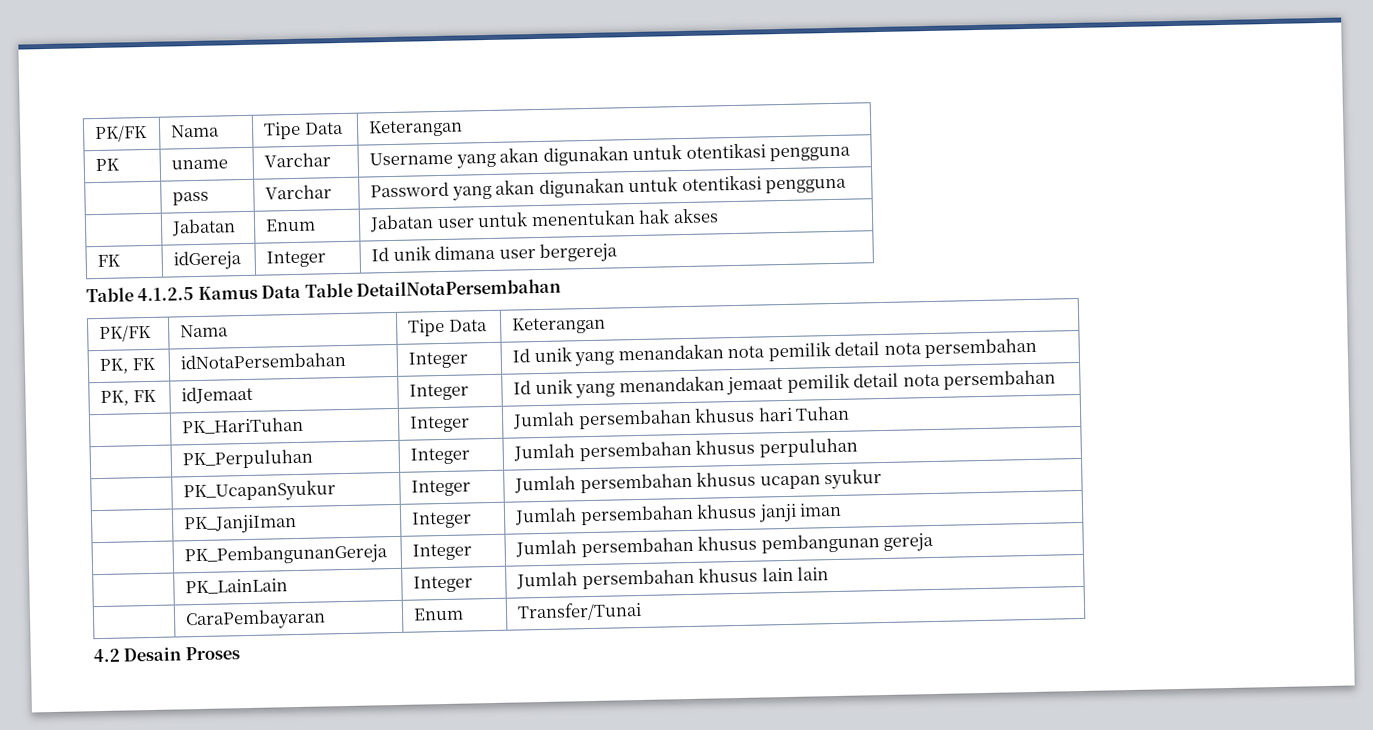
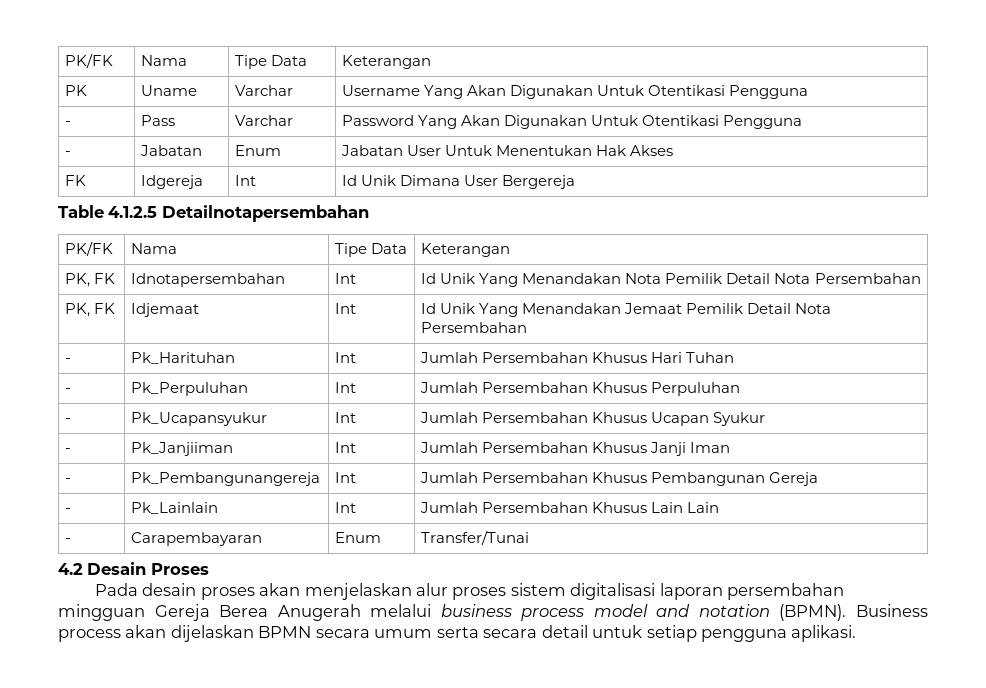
[171,159,229,170] uname -> [141,85,198,96] Uname
[455,143,852,169] [172,191,210,206] [265,184,333,200] [370,175,848,201] [171,218,237,237] [265,218,317,232] [369,208,719,233] [97,254,122,267] [173,250,243,271] [266,250,327,268] [371,242,619,263] [86,278,562,303] yang akan digunakan untuk otentikasi pengguna // | pass | Varchar | Password yang akan digunakan untuk otentikasi pengguna // | Jabatan | Enum | Jabatan user untuk menentukan hak akses // FK | idGereja | Integer | Id unik dimana user bergereja // Table 4.1.2.5 Kamus Data Table DetailNotaPersembahan -> [424,85,809,99] [65,121,72,126] [141,115,176,126] [235,115,294,126] [342,115,803,129] [65,151,72,156] [140,145,203,156] [235,145,282,156] [341,145,674,156] [65,175,87,186] [141,175,204,189] [235,175,257,186] [342,175,576,189] [58,205,369,222] Yang Akan Digunakan Untuk Otentikasi Pengguna // - | Pass | Varchar | Password Yang Akan Digunakan Untuk Otentikasi Pengguna // - | Jabatan | Enum | Jabatan User Untuk Menentukan Hak Akses // FK | Idgereja | Int | Id Unik Dimana User Bergereja // Table 4.1.2.5 Detailnotapersembahan
[180,351,347,370] [408,351,470,369] [512,337,1038,367] [100,389,157,406] [181,385,254,405] [409,383,470,401] [513,369,1057,399] [182,416,305,435] [409,415,471,433] [512,405,851,430] [182,448,314,470] [410,447,471,465] [513,437,858,462] [183,480,337,503] [411,479,472,497] [514,469,883,494] [183,513,298,535] [411,511,473,529] [514,502,843,526] [184,543,389,567] [412,543,473,561] [515,532,935,558] [185,578,289,595] [413,575,474,593] [516,566,830,590] [185,608,327,631] idNotaPersembahan | Integer | Id unik yang menandakan nota pemilik detail nota persembahan // PK, FK | idJemaat | Integer | Id unik yang menandakan jemaat pemilik detail nota persembahan // | PK_HariTuhan | Integer | Jumlah persembahan khusus hari Tuhan // | PK_Perpuluhan | Integer | Jumlah persembahan khusus perpuluhan // | PK_UcapanSyukur | Integer | Jumlah persembahan khusus ucapan syukur // | PK_JanjiIman | Integer | Jumlah persembahan khusus janji iman // | PK_PembangunanGereja | Integer | Jumlah persembahan khusus pembangunan gereja // | PK_LainLain | Integer | Jumlah persembahan khusus lain lain // | CaraPembayaran -> [131,273,286,287] [335,273,357,284] [421,273,921,287] [65,303,116,317] [131,303,200,317] [335,303,357,314] [421,303,832,317] [421,322,528,333] [65,358,72,363] [131,352,236,364] [335,352,357,363] [420,352,735,363] [65,388,72,393] [131,382,249,396] [335,382,357,393] [420,382,741,396] [65,418,72,423] [131,412,268,426] [335,412,357,423] [420,412,766,426] [65,448,72,453] [131,442,234,456] [335,442,357,453] [420,442,731,456] [65,478,72,483] [131,472,321,486] [335,472,357,483] [420,472,819,486] [65,508,72,513] [131,502,219,514] [335,502,357,513] [420,502,720,513] [65,538,72,543] [131,532,263,546] Idnotapersembahan | Int | Id Unik Yang Menandakan Nota Pemilik Detail Nota Persembahan // PK, FK | Idjemaat | Int | Id Unik Yang Menandakan Jemaat Pemilik Detail Nota Persembahan // - | Pk_Harituhan | Int | Jumlah Persembahan Khusus Hari Tuhan // - | Pk_Perpuluhan | Int | Jumlah Persembahan Khusus Perpuluhan // - | Pk_Ucapansyukur | Int | Jumlah Persembahan Khusus Ucapan Syukur // - | Pk_Janjiiman | Int | Jumlah Persembahan Khusus Janji Iman // - | Pk_Pembangunangereja | Int | Jumlah Persembahan Khusus Pembangunan Gereja // - | Pk_Lainlain | Int | Jumlah Persembahan Khusus Lain Lain // - | Carapembayaran
(240, 653) none -> [94,583,845,600] [58,604,928,621] [58,625,857,642] // Pada desain proses akan menjelaskan alur proses sistem digitalisasi laporan persembahan mingguan Gereja Berea Anugerah melalui business process model and notation (BPMN). Business process akan dijelaskan BPMN secara umum serta secara detail untuk setiap pengguna aplikasi.

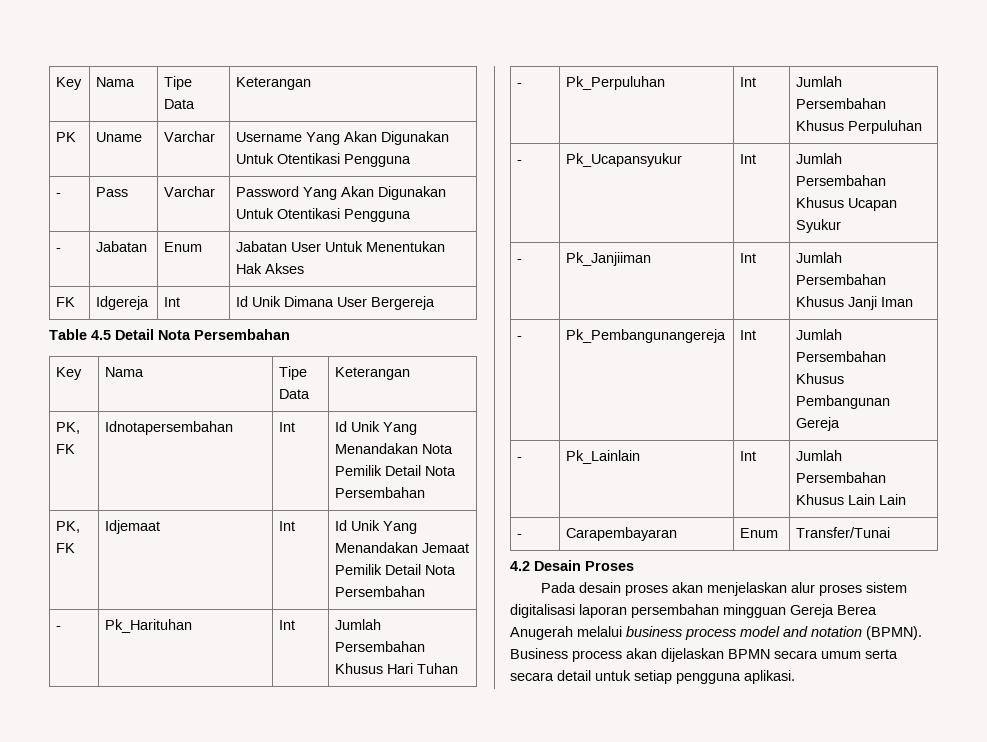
[65,53,114,68] PK/FK -> [56,77,83,90] Key
[108,205,369,222] [65,241,114,256] 4.1.2.5 Detailnotapersembahan // PK/FK -> [91,329,290,340] [56,367,83,380] 4.5 Detail Nota Persembahan // Key

